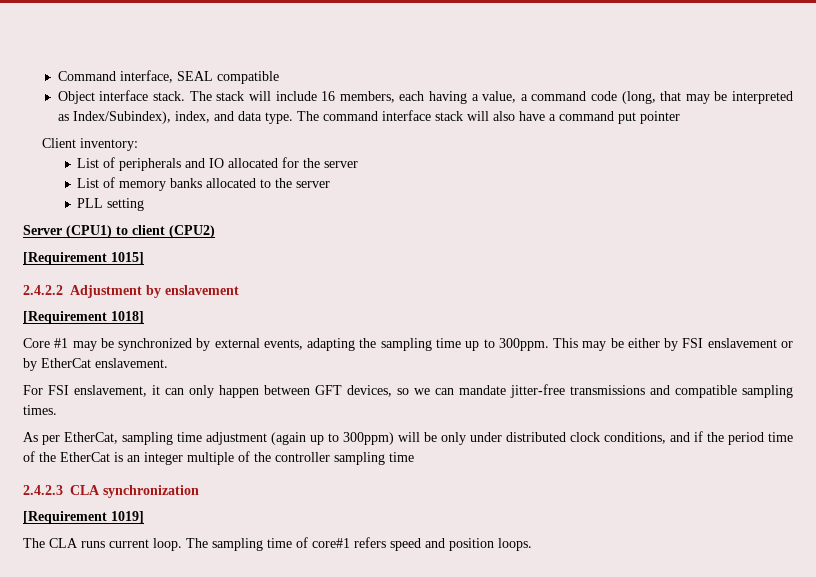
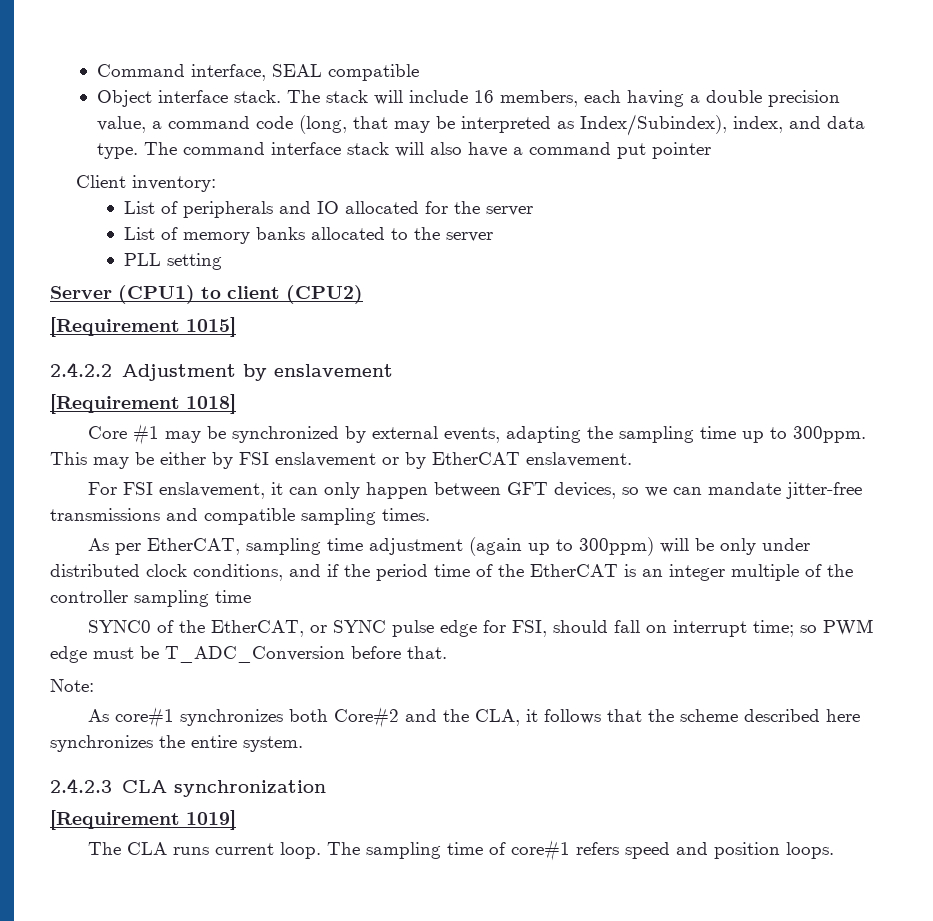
(479, 97) none -> [706,90,841,107] double precision
[41,358,91,368] EtherCat -> [432,452,520,465] EtherCAT
[64,432,118,444] EtherCat, -> [146,538,240,555] EtherCAT,
[60,452,110,462] EtherCat -> [530,564,618,577] EtherCAT
(414, 457) none -> [87,619,873,637] [50,646,447,663] [50,679,94,692] [87,707,860,728] [50,735,303,752] // SYNC0 of the EtherCAT, or SYNC pulse edge for FSI, should fall on interrupt time; so PWM edge must be T_ADC_Conversion before that. // Note: // As core#1 synchronizes both Core#2 and the CLA, it follows that the scheme described here synchronizes the entire system.

